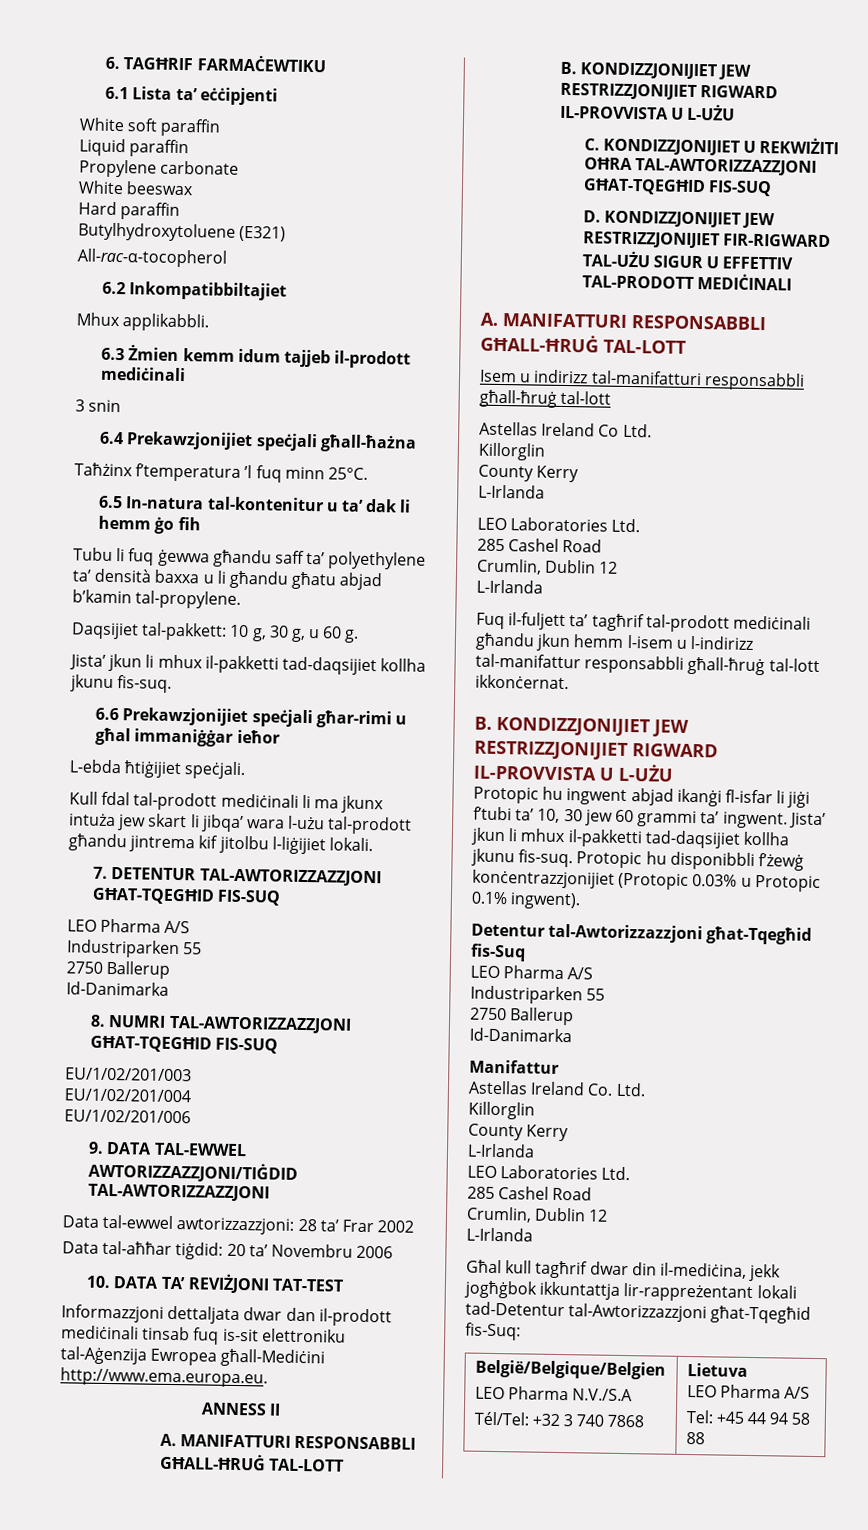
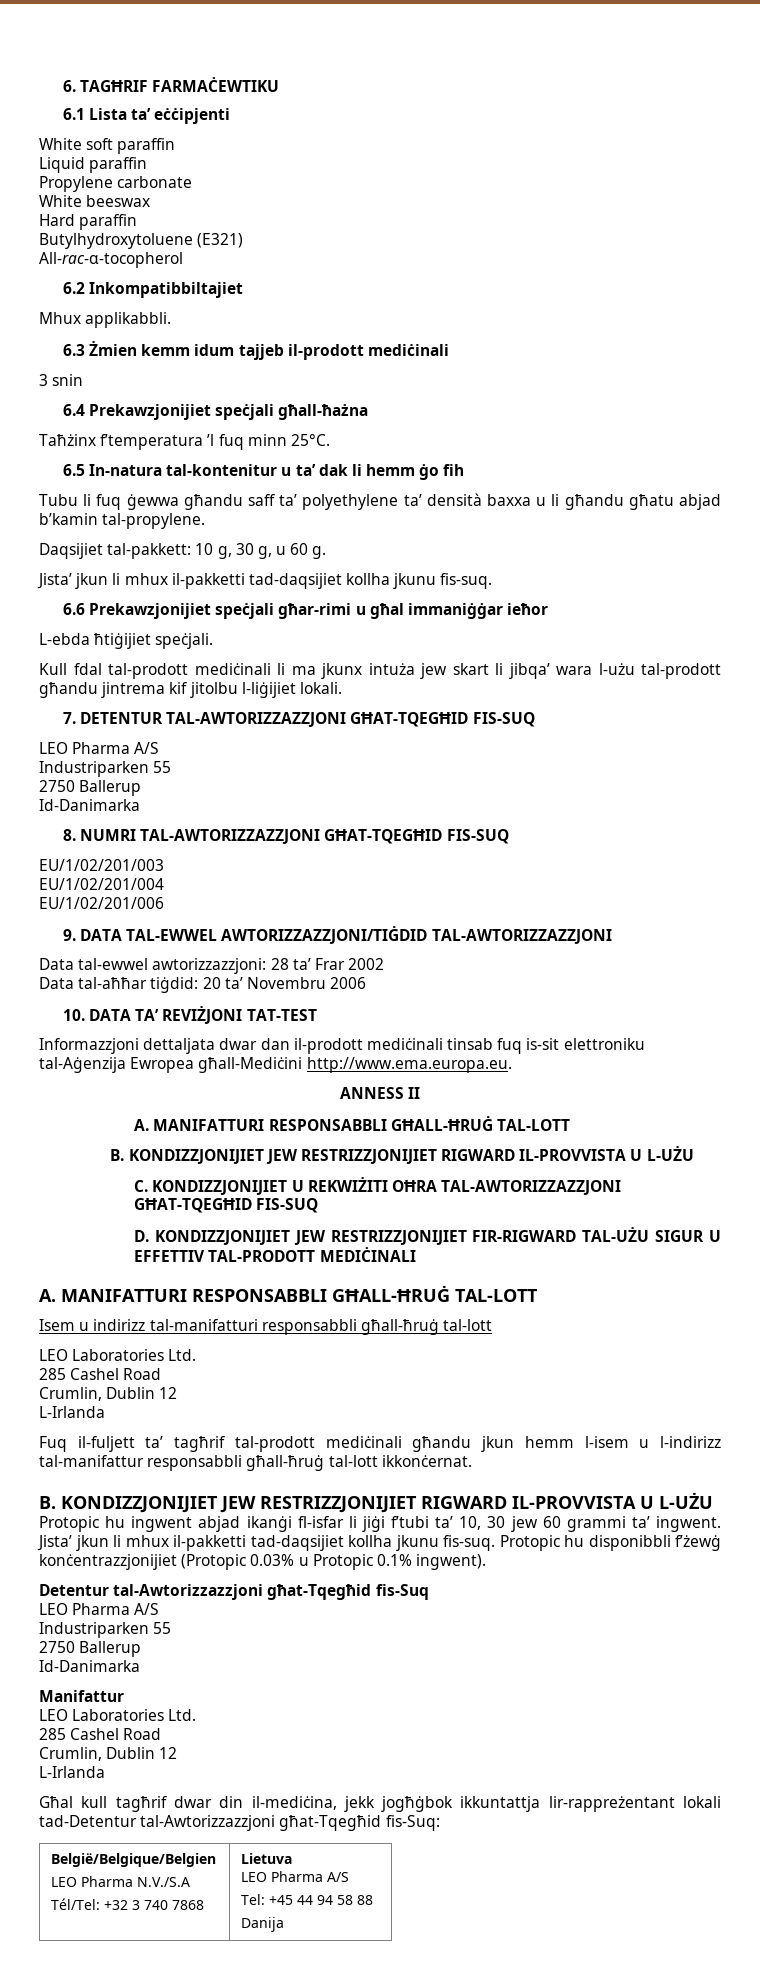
[479,421,652,438] [478,442,546,461] [478,464,580,483] [478,484,545,499] // Astellas Ireland Co Ltd. // Killorglin // County Kerry // L-Irlanda -> (493, 1325) none
[468,1080,646,1097] [468,1101,535,1120] [468,1123,570,1142] [467,1143,535,1158] // Astellas Ireland Co. Ltd. // Killorglin // County Kerry // L-Irlanda -> (124, 1696) none
(705, 1438) none -> [241,1917,285,1932] // Danija

